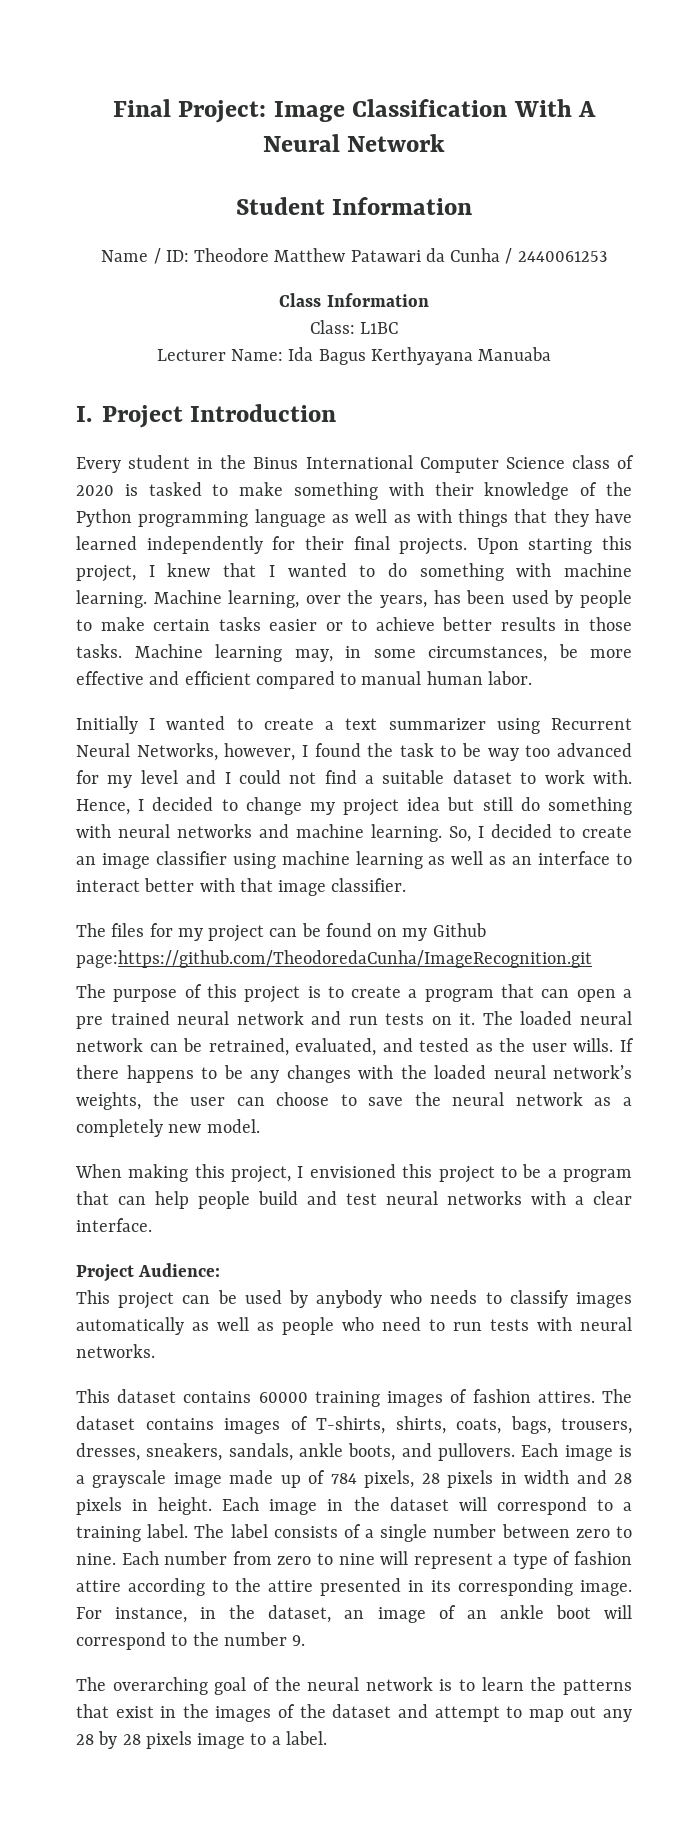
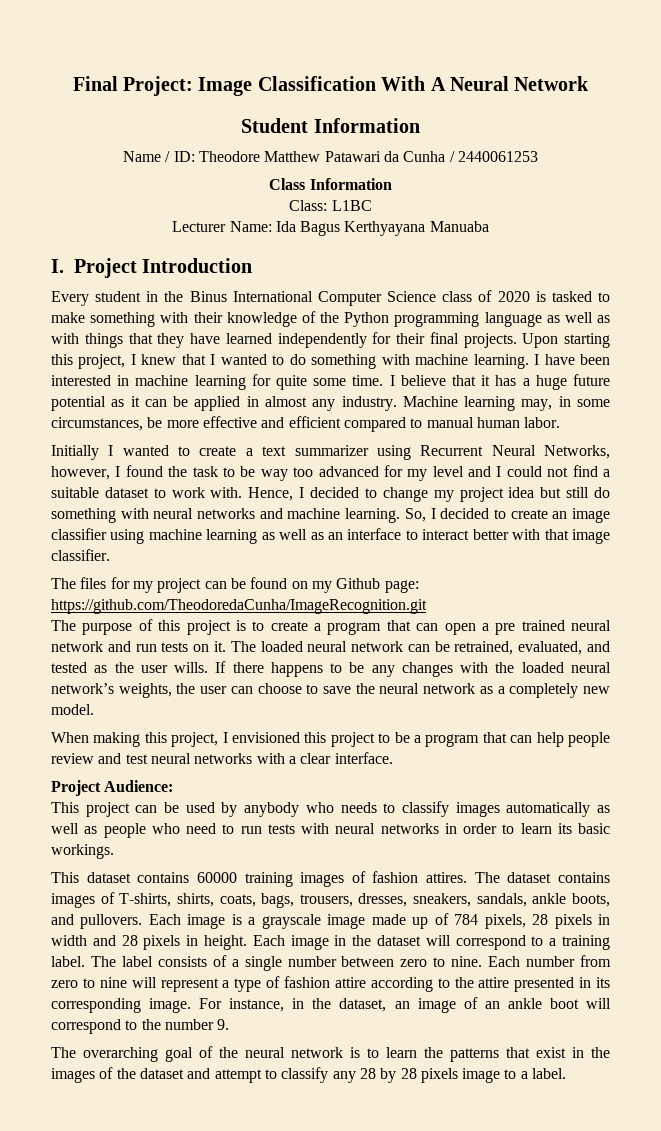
[153,590,633,608] [76,617,633,631] [76,644,122,658] Machine learning, over the years, has been used by people to make certain tasks easier or to achieve better results in those tasks. -> [534,354,611,365] [51,374,610,390] [51,396,397,411] I have been interested in machine learning for quite some time. I believe that it has a huge future potential as it can be applied in almost any industry.
[76,950,592,968] page:https://github.com/TheodoredaCunha/ImageRecognition.git -> [384,580,419,593] [51,599,427,614] page: https://github.com/TheodoredaCunha/ImageRecognition.git
[258,1191,298,1205] build -> [51,753,94,764] review
[76,1344,155,1358] networks. -> [380,823,610,834] [51,844,114,859] networks in order to learn its basic workings.
[528,1706,597,1722] map out -> [281,1067,329,1083] classify

